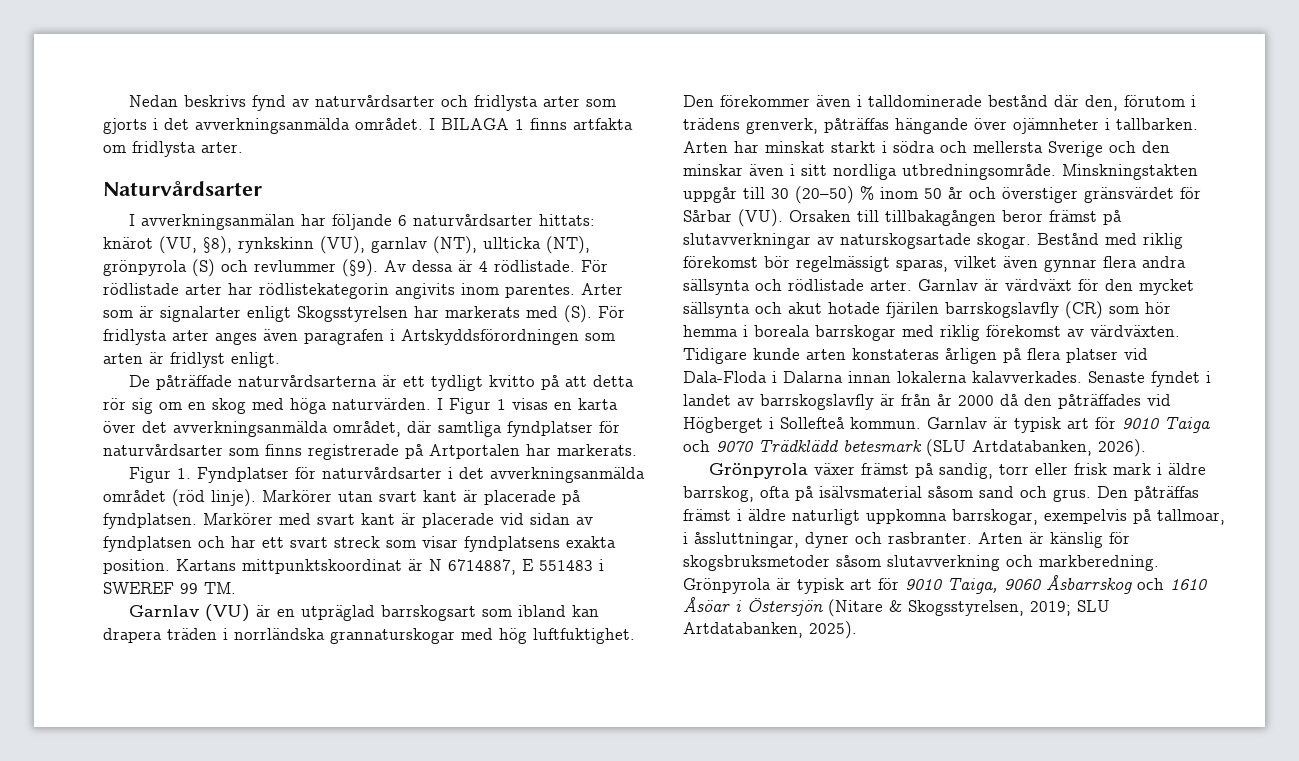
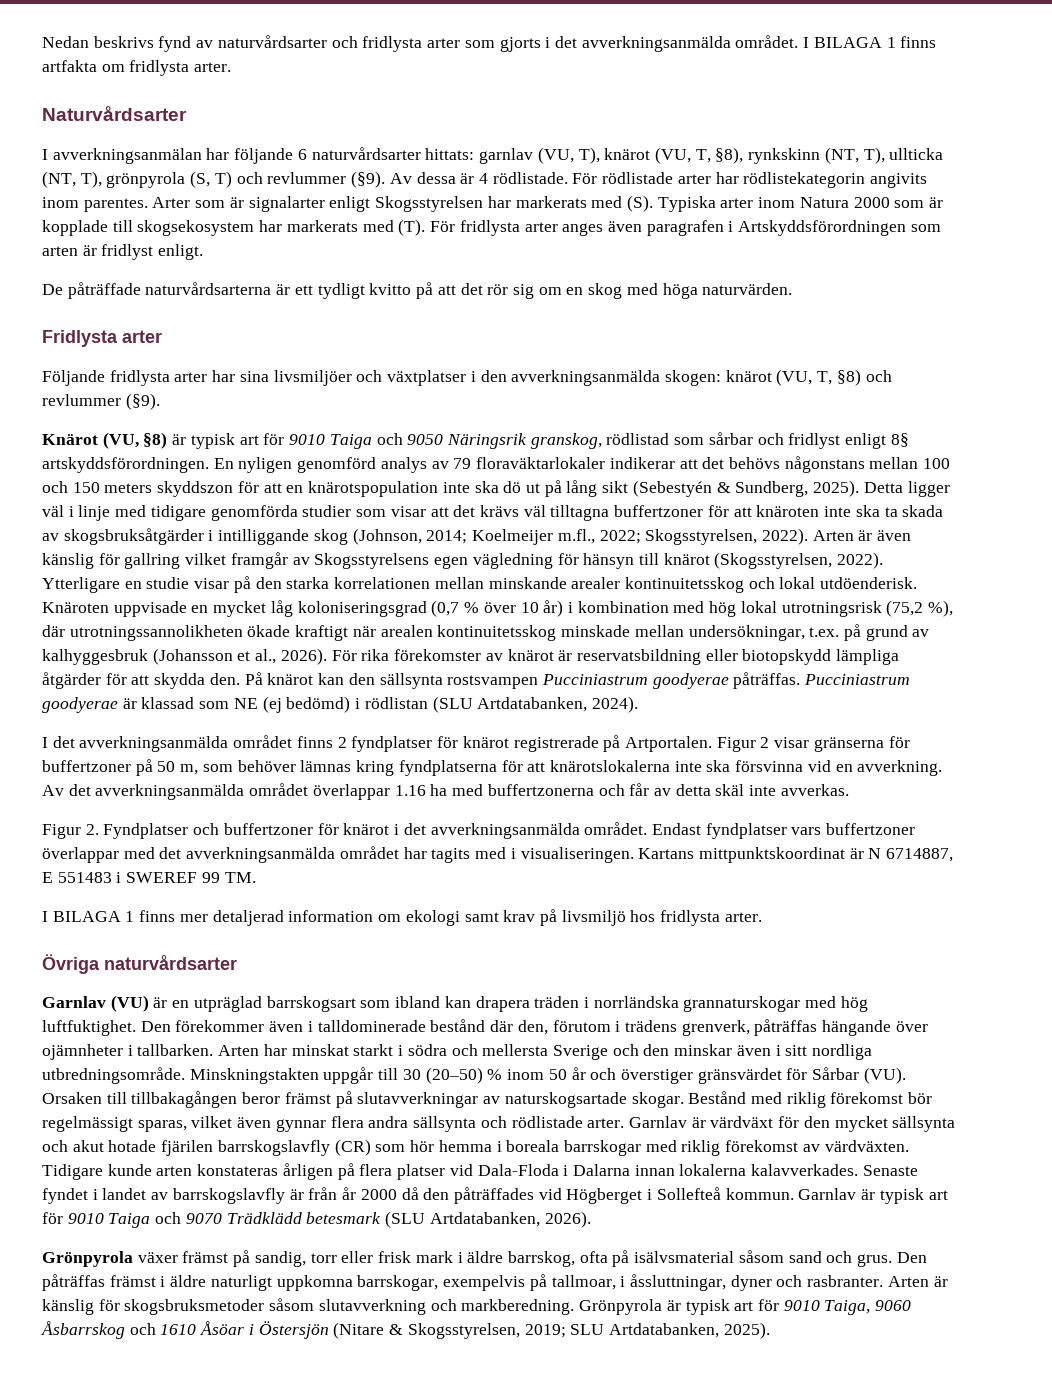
[103,236,197,254] knärot (VU, -> [479,147,711,164] garnlav (VU, T), knärot (VU, T,
[320,236,590,254] [103,259,215,277] (VU), garnlav (NT), ullticka (NT), grönpyrola (S) -> [824,147,944,164] [42,171,232,188] (NT, T), ullticka (NT, T), grönpyrola (S, T)
(592, 314) none -> [657,196,944,212] [42,219,426,236] Typiska arter inom Natura 2000 som är kopplade till skogsekosystem har markerats med (T).
[593,375,635,387] detta -> [460,283,483,295] det
[437,398,618,414] [103,421,620,437] [103,444,637,460] [129,467,646,483] [103,489,581,507] [103,513,593,529] [103,536,616,552] [103,559,170,574] I Figur 1 visas en karta över det avverkningsanmälda området, där samtliga fyndplatser för naturvårdsarter som finns registrerade på Artportalen har markerats. // Figur 1. Fyndplatser för naturvårdsarter i det avverkningsanmälda området (röd linje). Markörer utan svart kant är placerade på fyndplatsen. Markörer med svart kant är placerade vid sidan av fyndplatsen och har ett svart streck som visar fyndplatsens exakta position. -> [42,330,162,347] [42,369,892,386] [42,393,160,410] [42,432,909,449] [42,456,951,473] [42,480,950,497] [42,505,944,521] [42,528,912,545] [42,552,884,569] [42,576,918,593] [42,600,954,617] [42,624,930,641] [42,648,900,665] [42,672,911,689] [42,696,638,713] [42,735,910,752] [42,759,943,776] [42,783,849,800] [42,822,916,839] [42,846,634,863] // Fridlysta arter // Följande fridlysta arter har sina livsmiljöer och växtplatser i den avverkningsanmälda skogen: knärot (VU, T, §8) och revlummer (§9). // Knärot (VU, §8) är typisk art för 9010 Taiga och 9050 Näringsrik granskog, rödlistad som sårbar och fridlyst enligt 8§ artskyddsförordningen. En nyligen genomförd analys av 79 floraväktarlokaler indikerar att det behövs någonstans mellan 100 och 150 meters skyddszon för att en knärotspopulation inte ska dö ut på lång sikt (Sebestyén & Sundberg, 2025). Detta ligger väl i linje med tidigare genomförda studier som visar att det krävs väl tilltagna buffertzoner för att knäroten inte ska ta skada av skogsbruksåtgärder i intilliggande skog (Johnson, 2014; Koelmeijer m.fl., 2022; Skogsstyrelsen, 2022). Arten är även känslig för gallring vilket framgår av Skogsstyrelsens egen vägledning för hänsyn till knärot (Skogsstyrelsen, 2022). Ytterligare en studie visar på den starka korrelationen mellan minskande arealer kontinuitetsskog och lokal utdöenderisk. Knäroten uppvisade en mycket låg koloniseringsgrad (0,7 % över 10 år) i kombination med hög lokal utrotningsrisk (75,2 %), där utrotningssannolikheten ökade kraftigt när arealen kontinuitetsskog minskade mellan undersökningar, t.ex. på grund av kalhyggesbruk (Johansson et al., 2026). För rika förekomster av knärot är reservatsbildning eller biotopskydd lämpliga åtgärder för att skydda den. På knärot kan den sällsynta rostsvampen Pucciniastrum goodyerae påträffas. Pucciniastrum goodyerae är klassad som NE (ej bedömd) i rödlistan (SLU Artdatabanken, 2024). // I det avverkningsanmälda området finns 2 fyndplatser för knärot registrerade på Artportalen. Figur 2 visar gränserna för buffertzoner på 50 m, som behöver lämnas kring fyndplatserna för att knärotslokalerna inte ska försvinna vid en avverkning. Av det avverkningsanmälda området överlappar 1.16 ha med buffertzonerna och får av detta skäl inte avverkas. // Figur 2. Fyndplatser och buffertzoner för knärot i det avverkningsanmälda området. Endast fyndplatser vars buffertzoner överlappar med det avverkningsanmälda området har tagits med i visualiseringen.
(236, 588) none -> [42,909,762,926] [42,954,237,974] // I BILAGA 1 finns mer detaljerad information om ekologi samt krav på livsmiljö hos fridlysta arter. // Övriga naturvårdsarter

